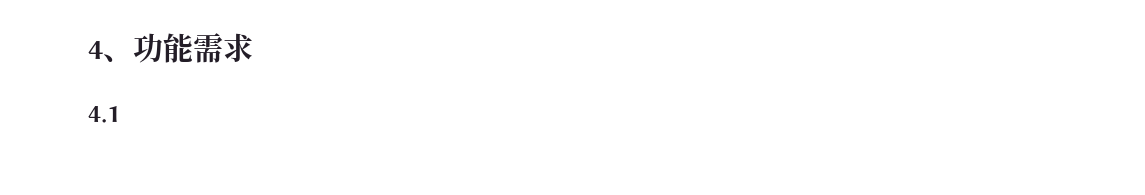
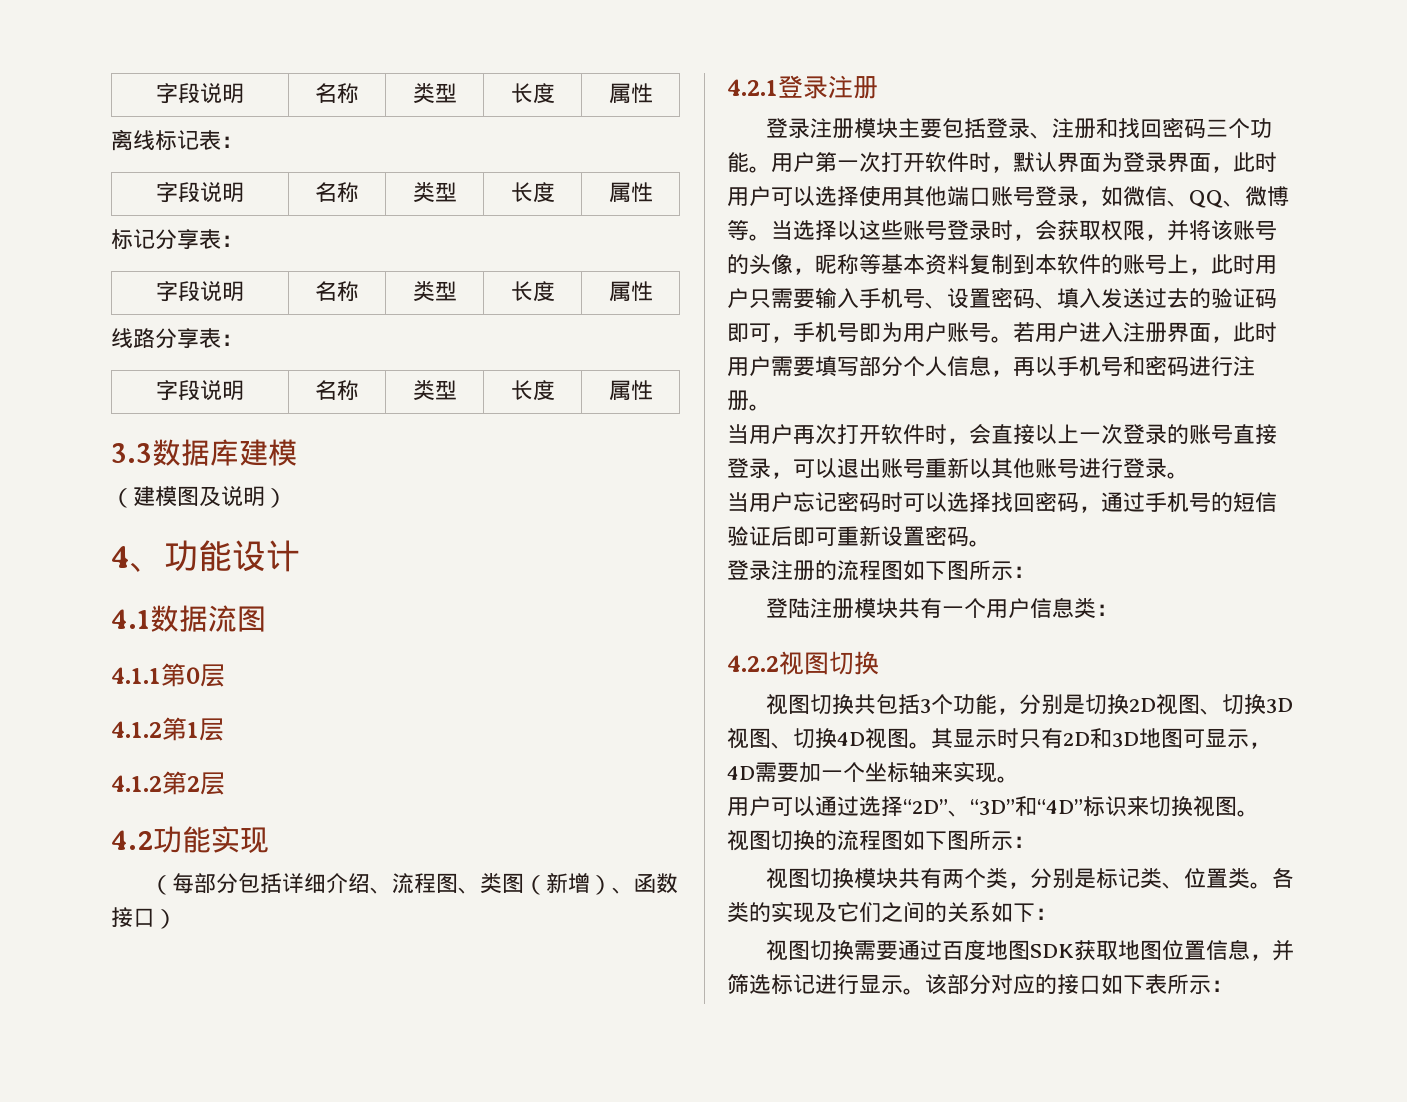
(88, 50) none -> [156,83,244,104] [315,83,359,104] [412,83,457,103] [510,83,555,104] [608,83,653,104] [111,129,243,151] [156,182,244,203] [315,182,359,203] [412,182,457,202] [510,182,555,203] [608,182,653,203] [111,229,243,250] [156,281,244,302] [315,281,359,302] [412,281,457,301] [510,281,555,302] [608,281,653,302] [111,328,243,349] [156,380,244,401] [315,380,359,401] [412,380,457,400] [510,380,555,401] [608,380,653,401] [111,439,297,466] [111,486,287,508] 字段说明 | 名称 | 类型 | 长度 | 属性 // 离线标记表： // 字段说明 | 名称 | 类型 | 长度 | 属性 // 标记分享表： // 字段说明 | 名称 | 类型 | 长度 | 属性 // 线路分享表： // 字段说明 | 名称 | 类型 | 长度 | 属性 // 3.3数据库建模 // （建模图及说明） //
[193,33,253,63] 需求 -> [232,540,300,572] 设计
(120, 114) none -> [150,605,266,632] [111,663,225,687] [111,717,224,741] [111,771,225,795] [111,826,269,853] [150,873,679,895] [111,907,177,929] [727,75,878,99] [766,118,1273,139] [727,152,1277,173] [727,186,1289,208] [727,219,1277,241] [727,254,1277,275] [727,288,1277,309] [727,322,1277,343] [727,355,1255,377] [727,390,771,411] [727,424,1277,445] [727,458,1189,479] [727,492,1277,513] [727,526,991,547] [727,560,1035,581] [766,597,1119,619] [727,651,879,675] [766,694,1294,715] [727,728,1271,749] [727,762,1019,783] [727,796,1259,817] [727,830,1035,851] [766,868,1295,889] [727,901,1057,923] [766,939,1295,961] [727,974,1233,995] 数据流图 // 4.1.1第0层 // 4.1.2第1层 // 4.1.2第2层 // 4.2功能实现 // （每部分包括详细介绍、流程图、类图（新增）、函数接口） // 4.2.1登录注册 // 登录注册模块主要包括登录、注册和找回密码三个功能。用户第一次打开软件时，默认界面为登录界面，此时用户可以选择使用其他端口账号登录，如微信、QQ、微博等。当选择以这些账号登录时，会获取权限，并将该账号的头像，昵称等基本资料复制到本软件的账号上，此时用户只需要输入手机号、设置密码、填入发送过去的验证码即可，手机号即为用户账号。若用户进入注册界面，此时用户需要填写部分个人信息，再以手机号和密码进行注册。 // 当用户再次打开软件时，会直接以上一次登录的账号直接登录，可以退出账号重新以其他账号进行登录。 // 当用户忘记密码时可以选择找回密码，通过手机号的短信验证后即可重新设置密码。 // 登录注册的流程图如下图所示： // 登陆注册模块共有一个用户信息类： // 4.2.2视图切换 // 视图切换共包括3个功能，分别是切换2D视图、切换3D视图、切换4D视图。其显示时只有2D和3D地图可显示，4D需要加一个坐标轴来实现。 // 用户可以通过选择“2D”、“3D”和“4D”标识来切换视图。 // 视图切换的流程图如下图所示： // 视图切换模块共有两个类，分别是标记类、位置类。各类的实现及它们之间的关系如下： // 视图切换需要通过百度地图SDK获取地图位置信息，并筛选标记进行显示。该部分对应的接口如下表所示：

